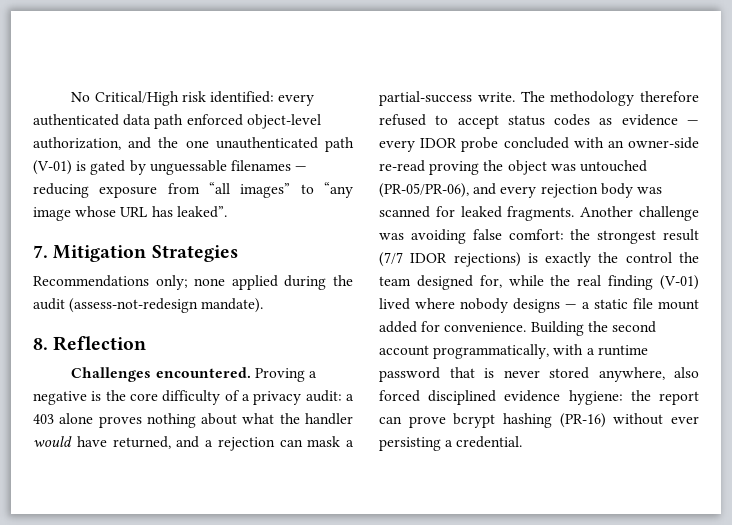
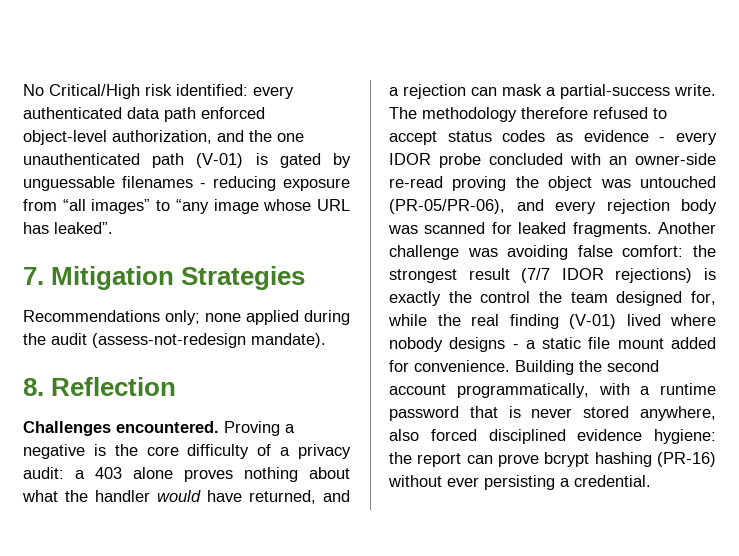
[295,166,308,171] — -> [200,183,206,188] -
[687,120,699,125] — -> [659,137,666,142] -
[565,304,577,309] — -> [512,344,519,349] -

